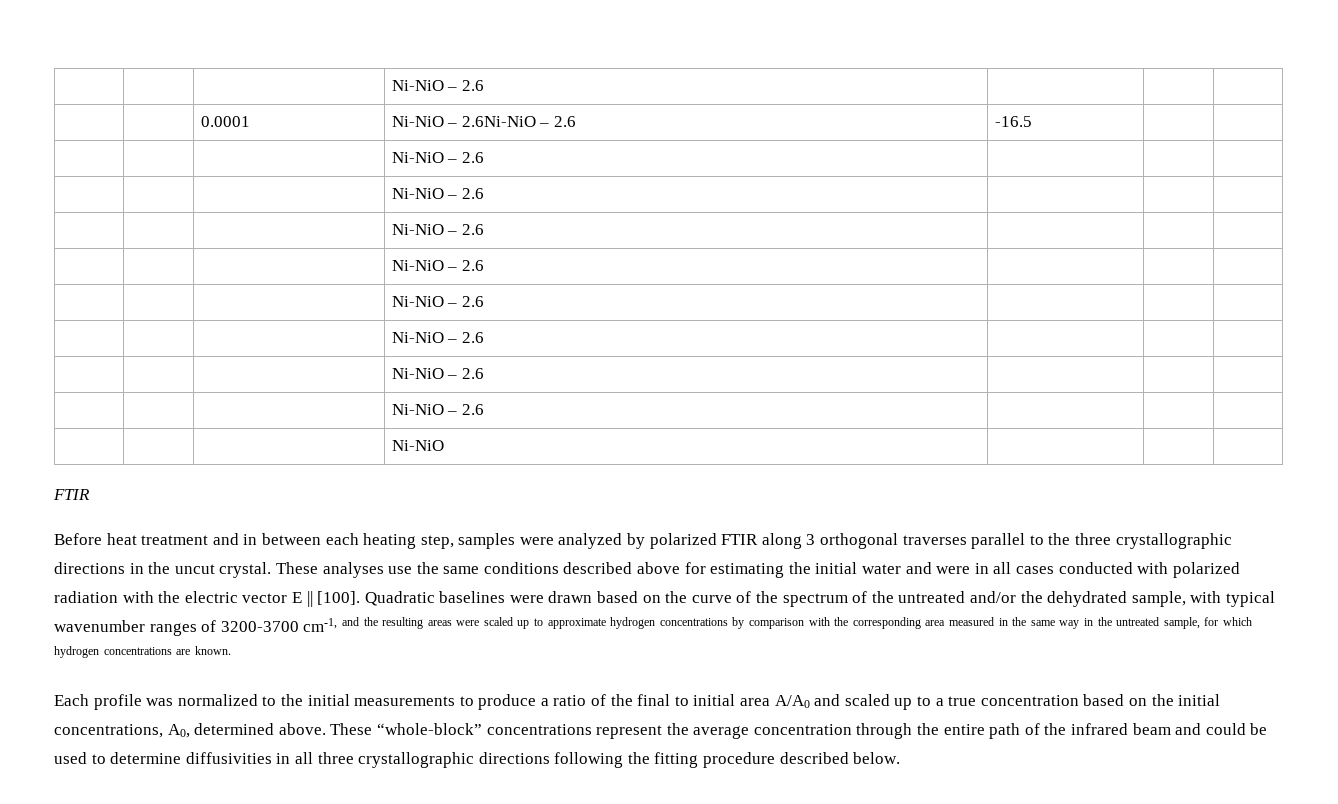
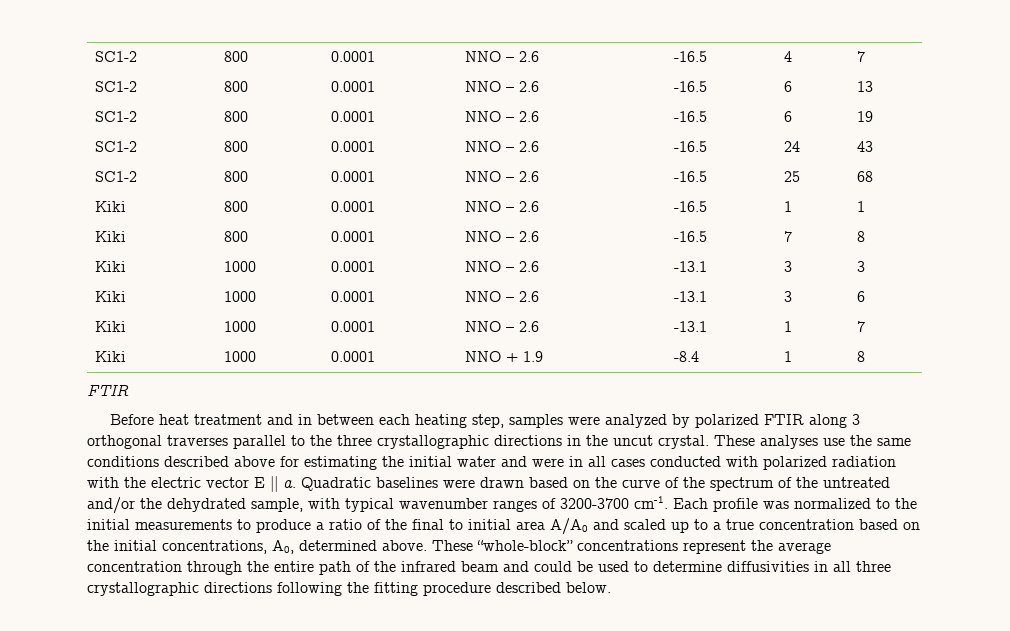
[391,80,484,91] [200,116,250,127] [391,116,576,127] [994,116,1032,127] [391,152,484,163] [391,188,484,199] [391,224,484,235] [391,260,484,271] [391,296,484,307] [391,332,484,343] [391,368,484,379] [391,404,484,415] [391,440,444,451] | | | Ni-NiO – 2.6 | | | // | | 0.0001 | Ni-NiO – 2.6Ni-NiO – 2.6 | -16.5 | | // | | | Ni-NiO – 2.6 | | | // | | | Ni-NiO – 2.6 | | | // | | | Ni-NiO – 2.6 | | | // | | | Ni-NiO – 2.6 | | | // | | | Ni-NiO – 2.6 | | | // | | | Ni-NiO – 2.6 | | | // | | | Ni-NiO – 2.6 | | | // | | | Ni-NiO – 2.6 | | | // | | | Ni-NiO | | | -> [95,51,138,62] [224,51,249,62] [331,51,376,62] [465,51,540,62] [674,51,708,62] [784,51,793,62] [857,51,866,62] [95,81,138,92] [224,81,249,92] [331,81,376,92] [465,81,540,92] [674,81,708,92] [784,81,793,92] [857,81,874,92] [95,111,138,122] [224,111,249,122] [331,111,376,122] [465,111,540,122] [674,111,708,122] [784,111,793,122] [857,111,874,122] [95,141,138,152] [224,141,249,152] [331,141,376,152] [465,141,540,152] [674,141,708,152] [784,141,801,152] [857,141,874,152] [95,171,138,182] [224,171,249,182] [331,171,376,182] [465,171,540,182] [674,171,708,182] [784,171,801,182] [857,171,874,182] [95,201,127,212] [224,201,249,212] [331,201,376,212] [465,201,540,212] [674,201,708,212] [784,201,793,212] [857,201,866,212] [95,231,127,242] [224,231,249,242] [331,231,376,242] [465,231,540,242] [674,231,708,242] [784,231,793,242] [857,231,866,242] [95,261,127,272] [224,261,257,272] [331,261,376,272] [465,261,540,272] [674,261,708,272] [784,261,793,272] [857,261,866,272] [95,291,127,302] [224,291,257,302] [331,291,376,302] [465,291,540,302] [674,291,708,302] [784,291,793,302] [857,291,866,302] [95,321,127,332] [224,321,257,332] [331,321,376,332] [465,321,540,332] [674,321,708,332] [784,321,793,332] [857,321,866,332] [95,351,127,362] [224,351,257,362] [331,351,376,362] [465,351,544,362] [674,351,700,362] [784,351,793,362] [857,351,866,362] SC1-2 | 800 | 0.0001 | NNO – 2.6 | -16.5 | 4 | 7 // SC1-2 | 800 | 0.0001 | NNO – 2.6 | -16.5 | 6 | 13 // SC1-2 | 800 | 0.0001 | NNO – 2.6 | -16.5 | 6 | 19 // SC1-2 | 800 | 0.0001 | NNO – 2.6 | -16.5 | 24 | 43 // SC1-2 | 800 | 0.0001 | NNO – 2.6 | -16.5 | 25 | 68 // Kiki | 800 | 0.0001 | NNO – 2.6 | -16.5 | 1 | 1 // Kiki | 800 | 0.0001 | NNO – 2.6 | -16.5 | 7 | 8 // Kiki | 1000 | 0.0001 | NNO – 2.6 | -13.1 | 3 | 3 // Kiki | 1000 | 0.0001 | NNO – 2.6 | -13.1 | 3 | 6 // Kiki | 1000 | 0.0001 | NNO – 2.6 | -13.1 | 1 | 7 // Kiki | 1000 | 0.0001 | NNO + 1.9 | -8.4 | 1 | 8
[317,591,361,605] [100]. -> [283,480,296,488] a.
[303,617,1252,632] [54,646,231,658] cm-1, and the resulting areas were scaled up to approximate hydrogen concentrations by comparison with the corresponding area measured in the same way in the untreated sample, for which hydrogen concentrations are known. // -> [634,496,668,509] cm-1.

